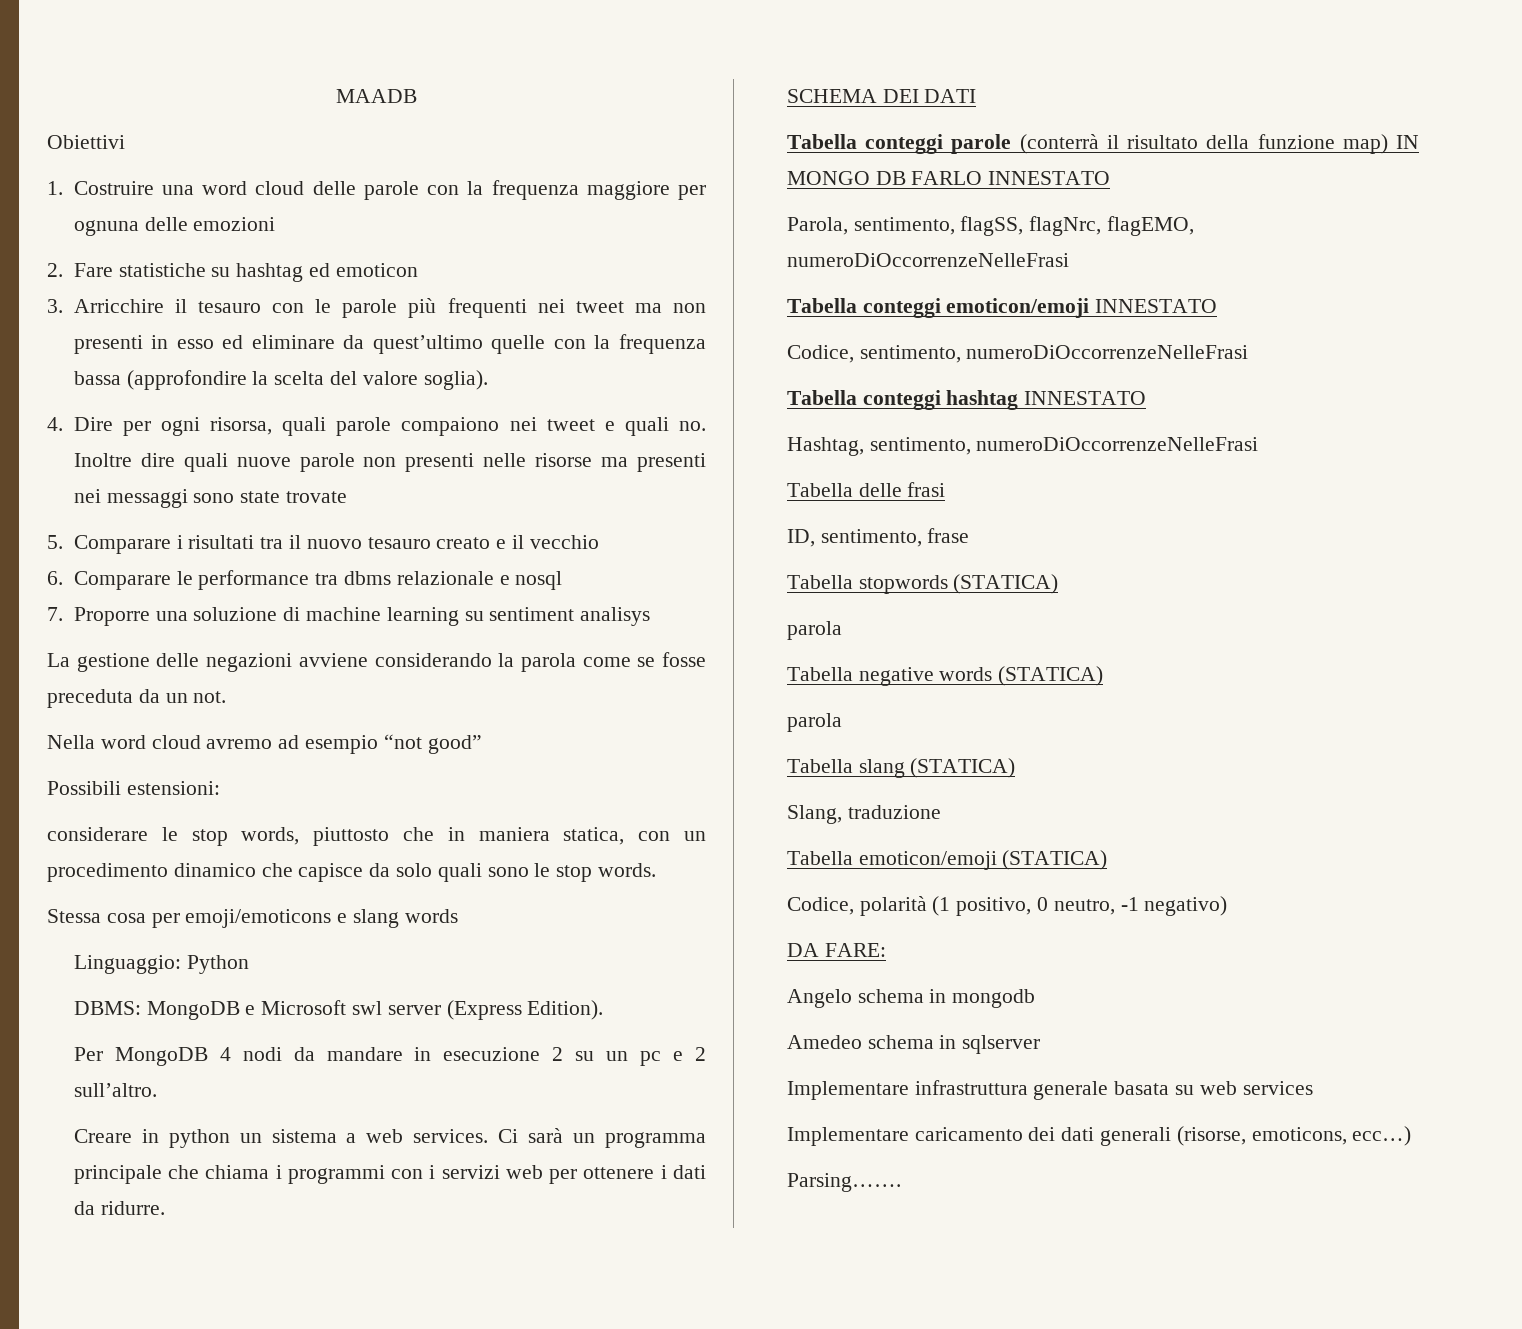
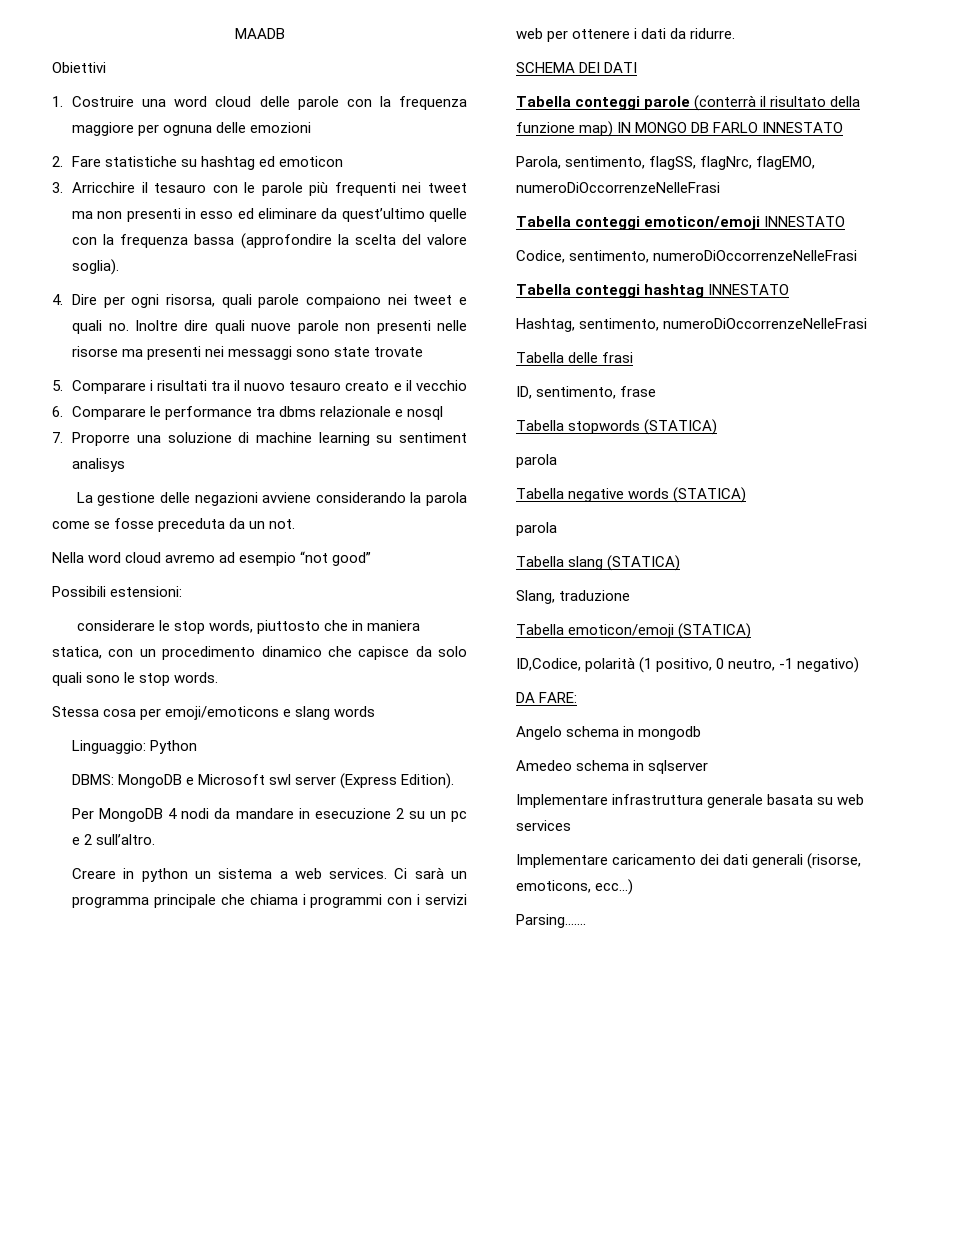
[786,897,854,915] Codice, -> [516,658,582,671] ID,Codice,

